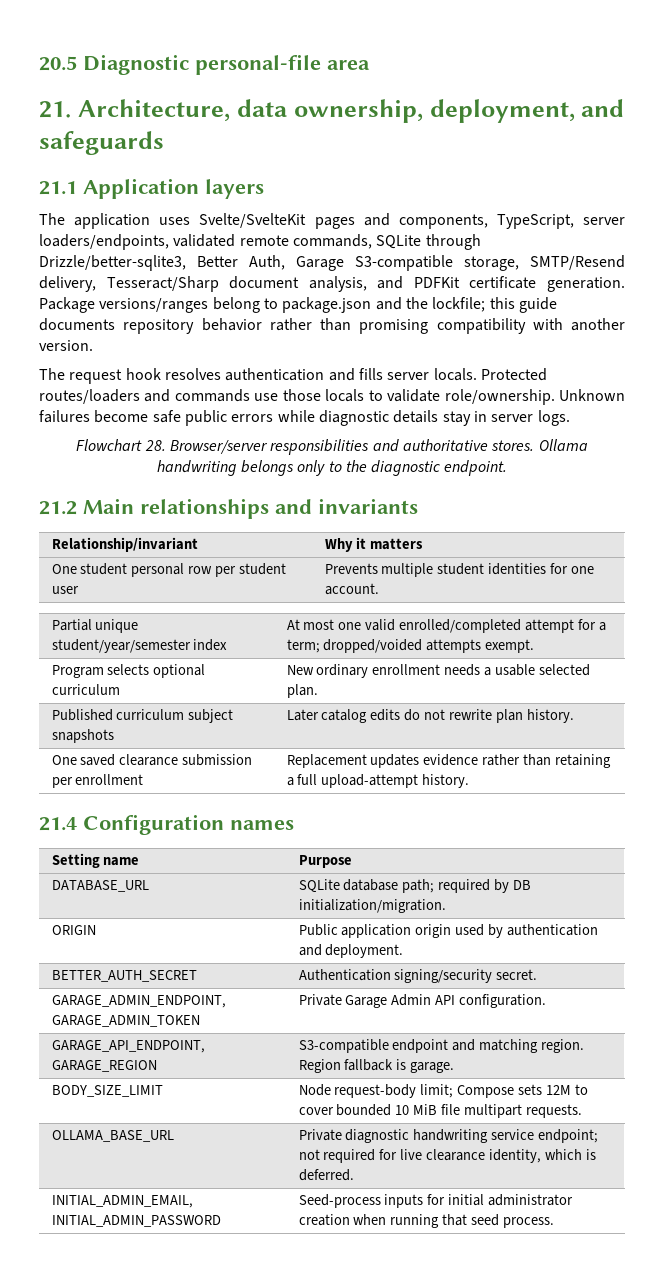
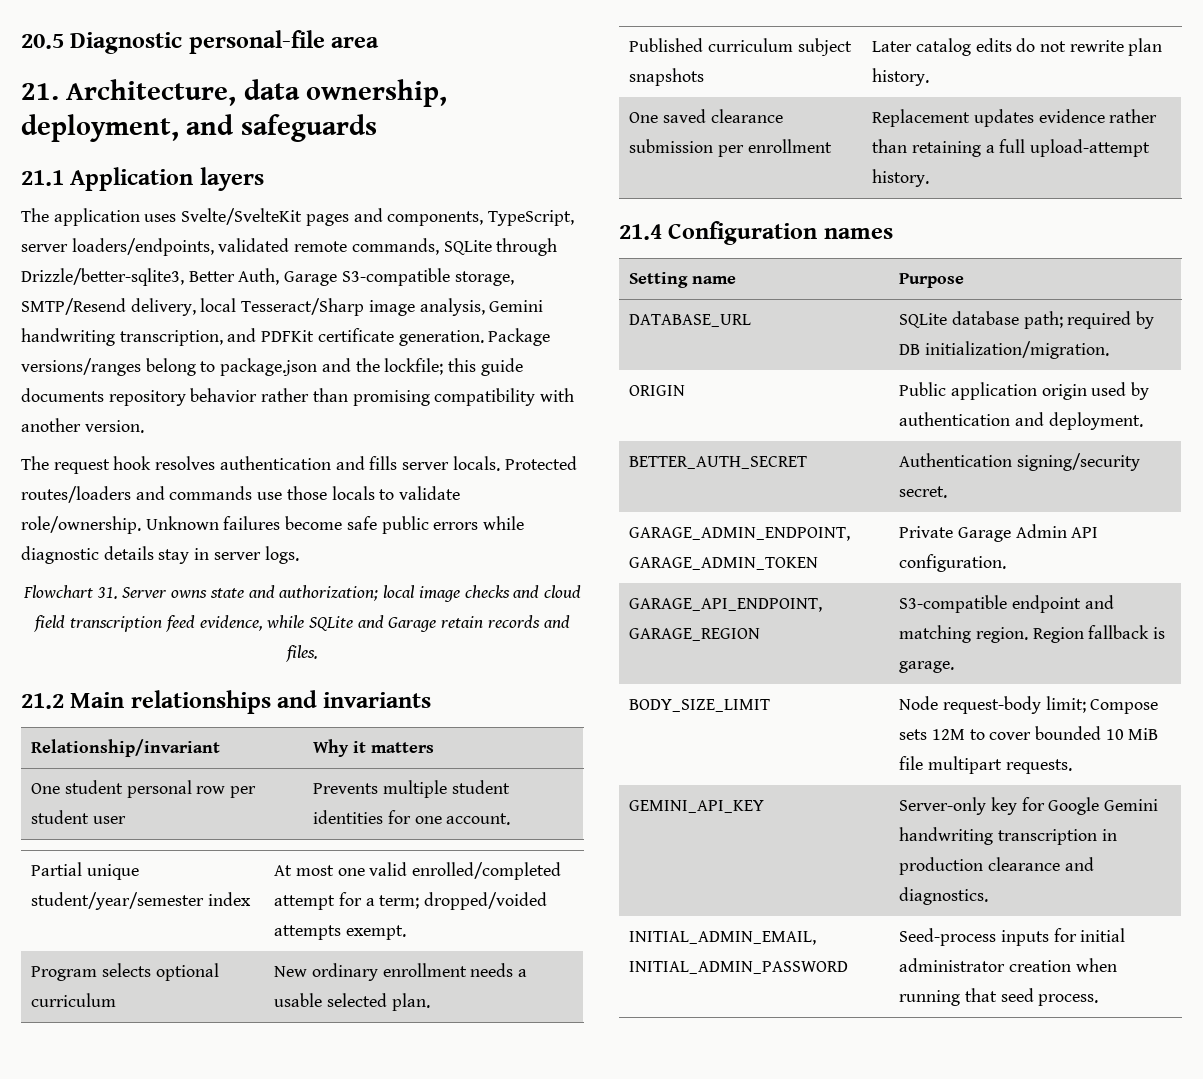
[106,276,367,292] Tesseract/Sharp document analysis, -> [200,298,544,316] [21,328,223,346] local Tesseract/Sharp image analysis, Gemini handwriting transcription,
[144,439,588,455] [156,460,508,476] 28. Browser/server responsibilities and authoritative stores. Ollama handwriting belongs only to the diagnostic endpoint. -> [96,585,581,602] [34,615,570,632] [286,645,318,662] 31. Server owns state and authorization; local image checks and cloud field transcription feed evidence, while SQLite and Garage retain records and files.
[51,1130,174,1142] [298,1129,599,1143] [298,1149,596,1163] [298,1169,354,1181] OLLAMA_BASE_URL | Private diagnostic handwriting service endpoint; not required for live clearance identity, which is deferred. -> [629,800,765,813] [899,797,1159,815] [899,827,1117,845] [899,857,1094,875] [899,887,989,905] GEMINI_API_KEY | Server-only key for Google Gemini handwriting transcription in production clearance and diagnostics.

